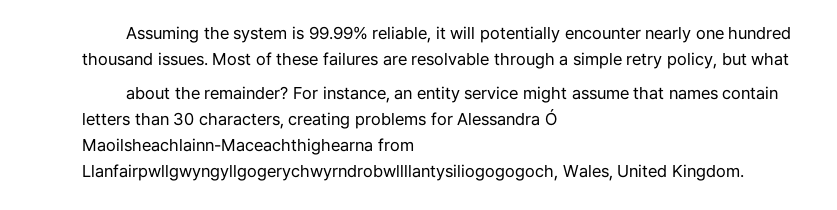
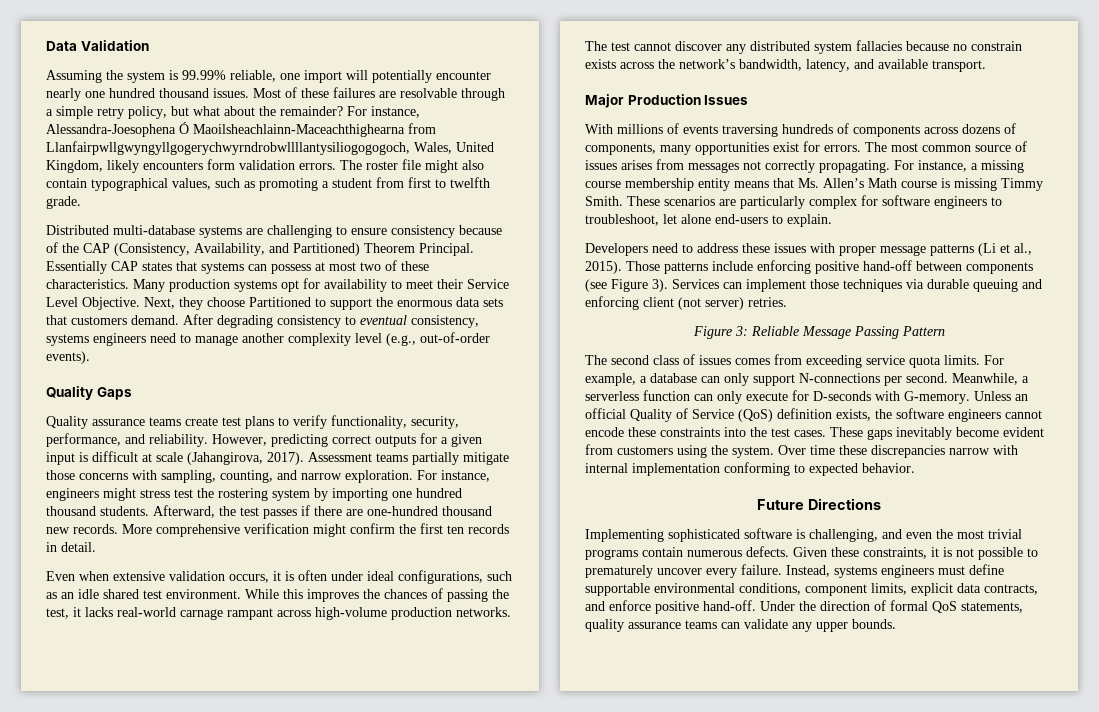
(126, 34) none -> [46,40,149,51] Data Validation //
[435,26,446,40] it -> [280,70,342,83] one import
(790, 59) // -> (220, 111) none
[394,86,779,103] [82,112,541,129] an entity service might assume that names contain letters than 30 characters, creating problems for Alessandra -> [46,124,176,137] Alessandra-Joesophena
[671,164,744,181] Kingdom. -> [46,159,484,173] [46,177,490,191] [46,196,81,209] [46,225,502,238] [46,242,474,256] [46,260,429,274] [46,278,509,292] [46,297,503,310] [46,314,479,328] [46,332,490,346] [46,351,90,364] [46,386,132,400] [46,415,459,429] [46,433,482,447] [46,451,509,465] [46,470,490,483] [46,488,462,501] [46,505,492,519] [46,523,509,537] [46,542,96,552] [46,570,512,584] [46,588,509,602] [46,607,511,620] [585,40,1022,54] [585,59,986,72] [585,94,749,108] [585,123,1016,137] [585,141,1027,155] [585,159,1024,173] [585,178,1043,191] [585,195,1002,209] [585,214,832,227] [585,243,1032,256] [585,260,1033,274] [585,279,1042,292] [585,296,787,310] [692,326,945,339] [585,354,1004,368] [585,373,1029,386] [585,390,1028,404] [585,408,1042,422] [585,427,1044,440] [585,444,1018,458] [585,462,915,476] [757,498,881,510] [585,528,1022,542] [585,546,1038,560] [585,564,1004,578] [585,583,1038,596] [585,600,1023,614] [585,619,896,632] Kingdom, likely encounters form validation errors. The roster file might also contain typographical values, such as promoting a student from first to twelfth grade. // Distributed multi-database systems are challenging to ensure consistency because of the CAP (Consistency, Availability, and Partitioned) Theorem Principal. Essentially CAP states that systems can possess at most two of these characteristics. Many production systems opt for availability to meet their Service Level Objective. Next, they choose Partitioned to support the enormous data sets that customers demand. After degrading consistency to eventual consistency, systems engineers need to manage another complexity level (e.g., out-of-order events). // Quality Gaps // Quality assurance teams create test plans to verify functionality, security, performance, and reliability. However, predicting correct outputs for a given input is difficult at scale (Jahangirova, 2017). Assessment teams partially mitigate those concerns with sampling, counting, and narrow exploration. For instance, engineers might stress test the rostering system by importing one hundred thousand students. Afterward, the test passes if there are one-hundred thousand new records. More comprehensive verification might confirm the first ten records in detail. // Even when extensive validation occurs, it is often under ideal configurations, such as an idle shared test environment. While this improves the chances of passing the test, it lacks real-world carnage rampant across high-volume production networks. The test cannot discover any distributed system fallacies because no constrain exists across the network’s bandwidth, latency, and available transport. // Major Production Issues // With millions of events traversing hundreds of components across dozens of components, many opportunities exist for errors. The most common source of issues arises from messages not correctly propagating. For instance, a missing course membership entity means that Ms. Allen’s Math course is missing Timmy Smith. These scenarios are particularly complex for software engineers to troubleshoot, let alone end-users to explain. // Developers need to address these issues with proper message patterns (Li et al., 2015). Those patterns include enforcing positive hand-off between components (see Figure 3). Services can implement those techniques via durable queuing and enforcing client (not server) retries. // Figure 3: Reliable Message Passing Pattern // The second class of issues comes from exceeding service quota limits. For example, a database can only support N-connections per second. Meanwhile, a serverless function can only execute for D-seconds with G-memory. Unless an official Quality of Service (QoS) definition exists, the software engineers cannot encode these constraints into the test cases. These gaps inevitably become evident from customers using the system. Over time these discrepancies narrow with internal implementation conforming to expected behavior. // Future Directions // Implementing sophisticated software is challenging, and even the most trivial programs contain numerous defects. Given these constraints, it is not possible to prematurely uncover every failure. Instead, systems engineers must define supportable environmental conditions, component limits, explicit data contracts, and enforce positive hand-off. Under the direction of formal QoS statements, quality assurance teams can validate any upper bounds.

